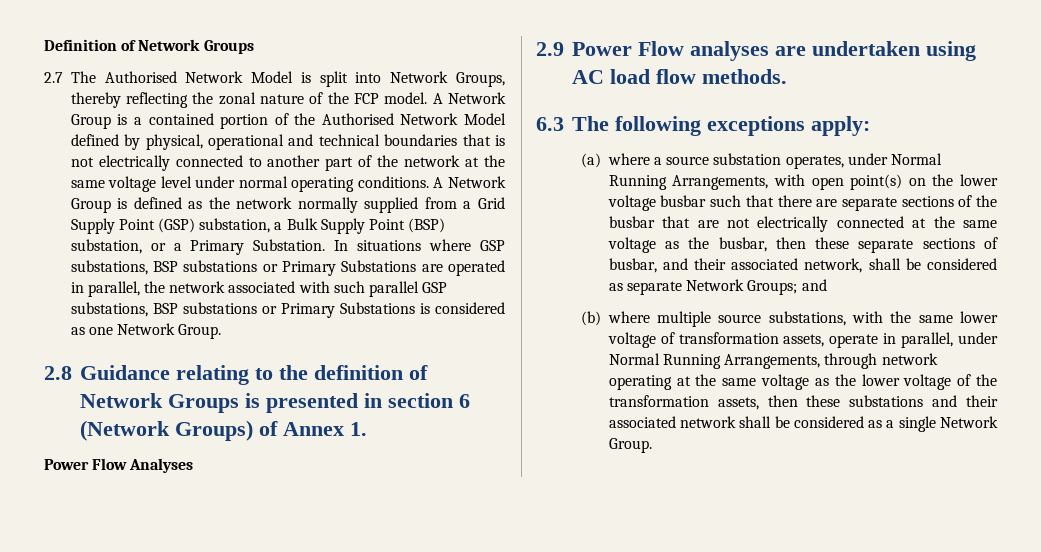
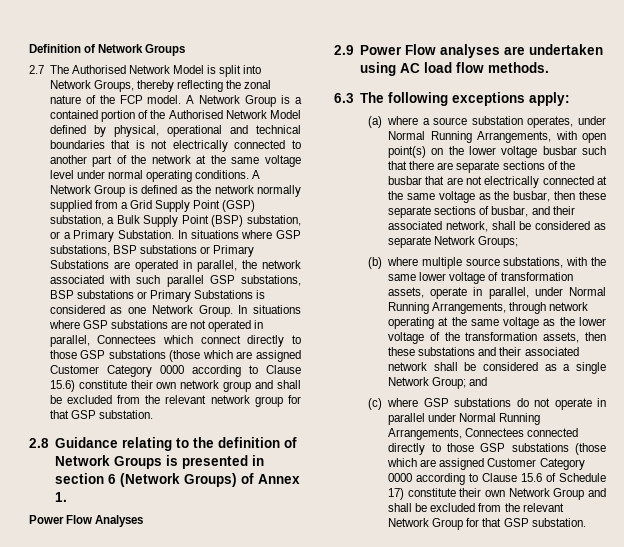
(222, 331) none -> [238,305,301,314] [48,320,264,332] [49,335,301,347] [49,350,301,362] [49,365,301,377] [49,380,301,392] [49,395,301,407] [49,410,153,419] In situations where GSP substations are not operated in parallel, Connectees which connect directly to those GSP substations (those which are assigned Customer Category 0000 according to Clause 15.6) constitute their own network group and shall be excluded from the relevant network group for that GSP substation.
[801,279,827,291] and -> (519, 242) none
[608,438,652,453] Group. -> [432,377,488,389] [368,398,606,410] [388,413,541,425] [388,428,579,440] [388,443,606,455] [387,458,585,470] [388,473,606,485] [388,488,606,500] [388,503,564,512] [388,518,586,530] Group; and // (c) where GSP substations do not operate in parallel under Normal Running Arrangements, Connectees connected directly to those GSP substations (those which are assigned Customer Category 0000 according to Clause 15.6 of Schedule 17) constitute their own Network Group and shall be excluded from the relevant Network Group for that GSP substation.

